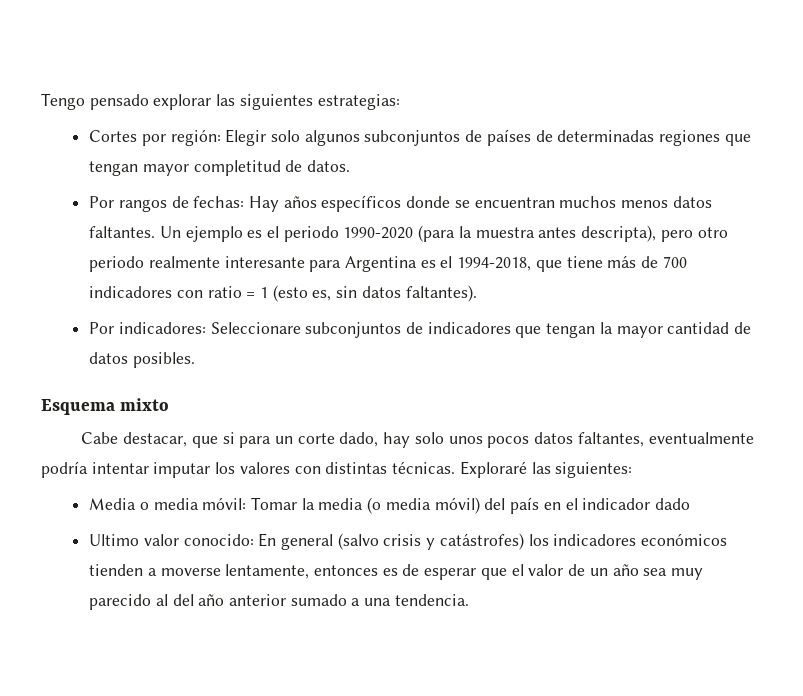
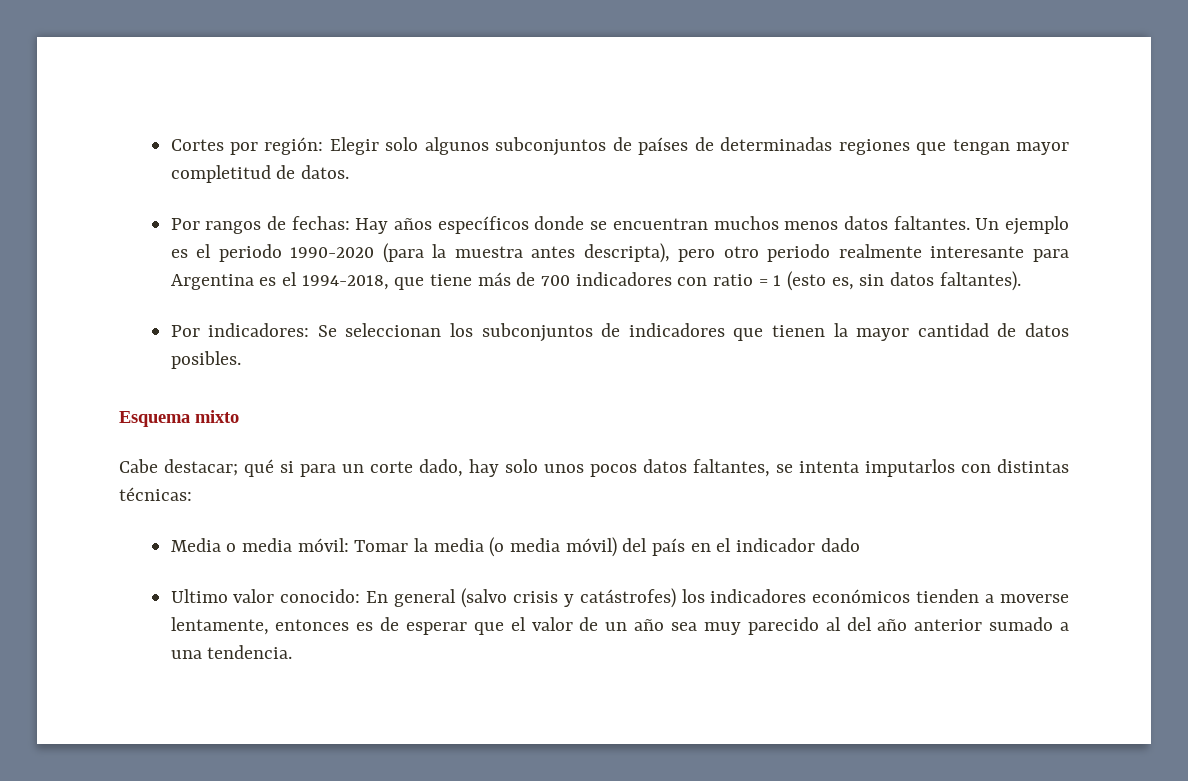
[41,93,400,110] Tengo pensado explorar las siguientes estrategias: // -> (170, 145) none
[210,322,301,334] Seleccionare -> [317,323,473,337] Se seleccionan los
[546,323,596,338] tengan -> [771,325,825,337] tienen
[123,432,218,448] destacar, que -> [164,459,274,477] destacar; qué
[648,432,754,444] [41,461,633,478] eventualmente podría intentar imputar los valores con distintas técnicas. Exploraré las siguientes: -> [776,459,1069,477] [119,487,192,501] se intenta imputarlos con distintas técnicas:

